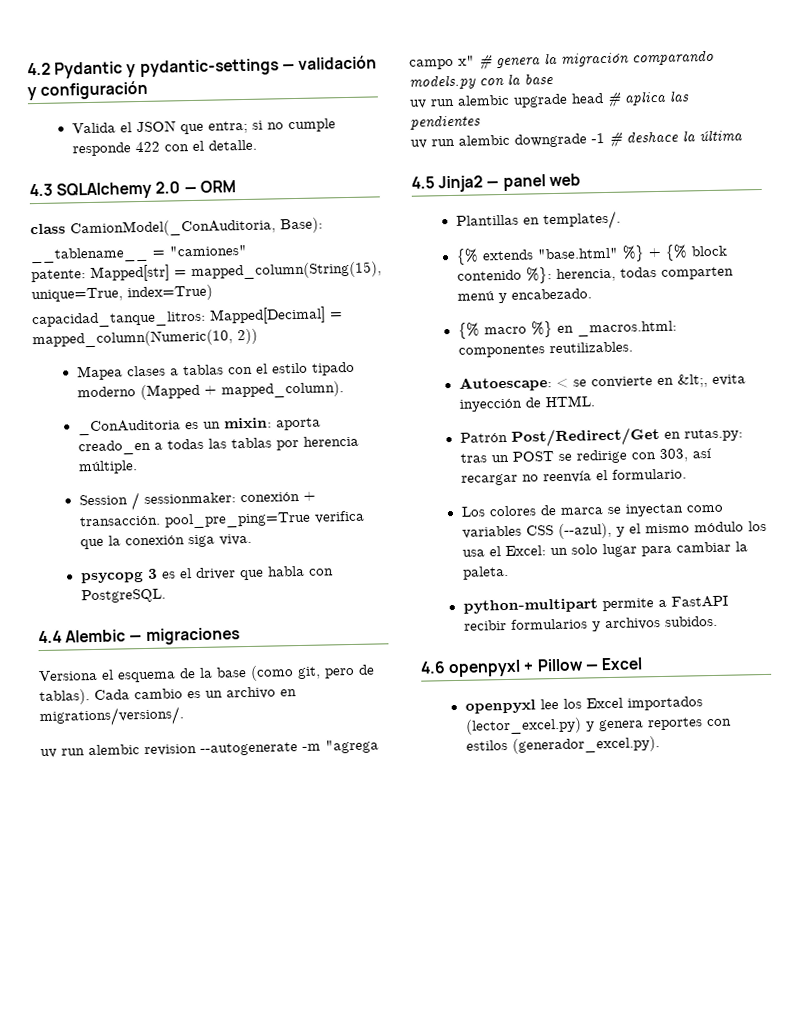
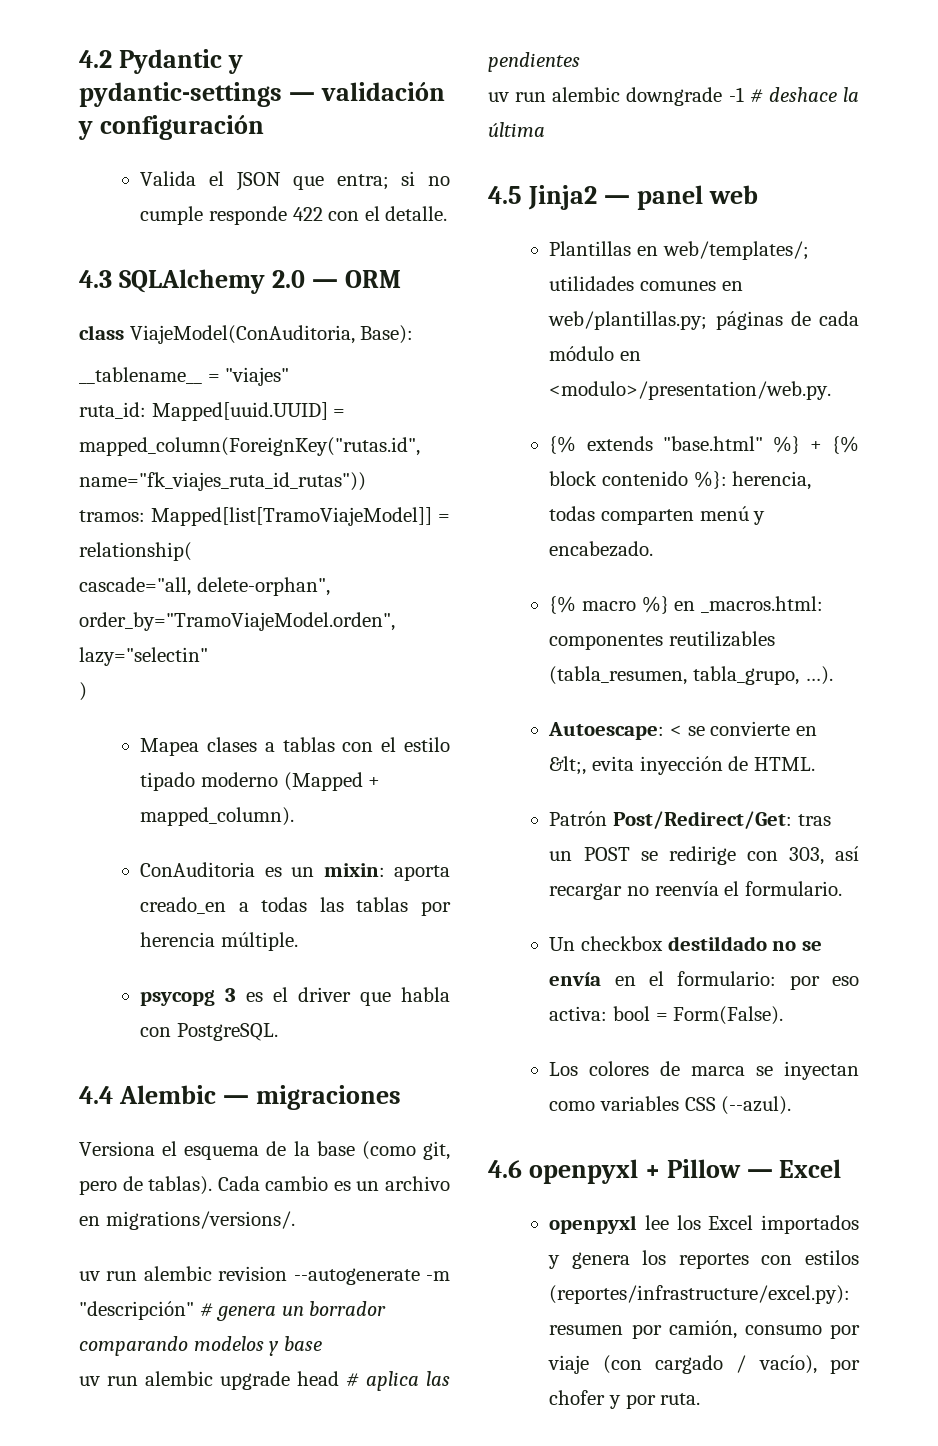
[70,218,276,238] CamionModel(_ConAuditoria, -> [129,325,355,344] ViajeModel(ConAuditoria,
[169,244,247,257] [31,261,382,283] [31,284,213,303] [32,306,343,329] [32,328,258,349] "camiones" // patente: Mapped[str] = mapped_column(String(15), unique=True, index=True) // capacidad_tanque_litros: Mapped[Decimal] = mapped_column(Numeric(10, 2)) -> [225,367,290,386] [79,402,346,421] [79,437,420,456] [79,472,366,491] [79,507,450,526] [79,542,192,561] [79,577,330,596] [79,612,395,631] [79,647,208,666] [79,682,87,701] "viajes" // ruta_id: Mapped[uuid.UUID] = mapped_column(ForeignKey("rutas.id", name="fk_viajes_ruta_id_rutas")) // tramos: Mapped[list[TramoViajeModel]] = relationship( // cascade="all, delete-orphan", order_by="TramoViajeModel.orden", lazy="selectin" // )
[77,419,181,436] _ConAuditoria -> [140,862,256,877] ConAuditoria
[78,491,316,511] [78,510,365,529] [79,533,252,550] // Session / sessionmaker: conexión + transacción. pool_pre_ping=True verifica que la conexión siga viva. -> (298, 941) none
[325,739,379,754] [409,49,714,70] [409,73,521,90] "agrega campo x" # genera la migración comparando models.py con la -> [79,1301,387,1321] [79,1336,280,1356] "descripción" # genera un borrador comparando modelos y
[542,210,621,231] templates/. -> [662,241,809,260] [549,276,743,291] [548,311,859,330] [549,346,641,361] [549,381,832,400] web/templates/; utilidades comunes en web/plantillas.py; páginas de cada módulo en <modulo>/presentation/web.py.
[548,341,633,354] reutilizables. -> [668,631,775,647] [549,666,833,685] reutilizables (tabla_resumen, tabla_grupo, …).
[510,426,743,447] Post/Redirect/Get en rutas.py: -> [612,811,792,829] Post/Redirect/Get:
(687, 474) none -> [549,936,822,951] [549,971,859,990] [549,1006,784,1025] // Un checkbox destildado no se envía en el formulario: por eso activa: bool = Form(False).
[557,520,767,539] [461,541,748,558] [462,565,509,580] [462,595,728,614] [463,615,718,632] (--azul), y el mismo módulo los usa el Excel: un solo lugar para cambiar la paleta. // python-multipart permite a FastAPI recibir formularios y archivos subidos. -> [721,1096,792,1115] (--azul).
[464,717,582,735] (lector_excel.py) -> (859, 1224) none
(644, 725) none -> [642,1250,667,1265] los
[511,736,660,754] (generador_excel.py). -> [549,1285,851,1304] [549,1320,860,1339] [548,1355,860,1374] [549,1390,701,1409] (reportes/infrastructure/excel.py): resumen por camión, consumo por viaje (con cargado / vacío), por chofer y por ruta.

